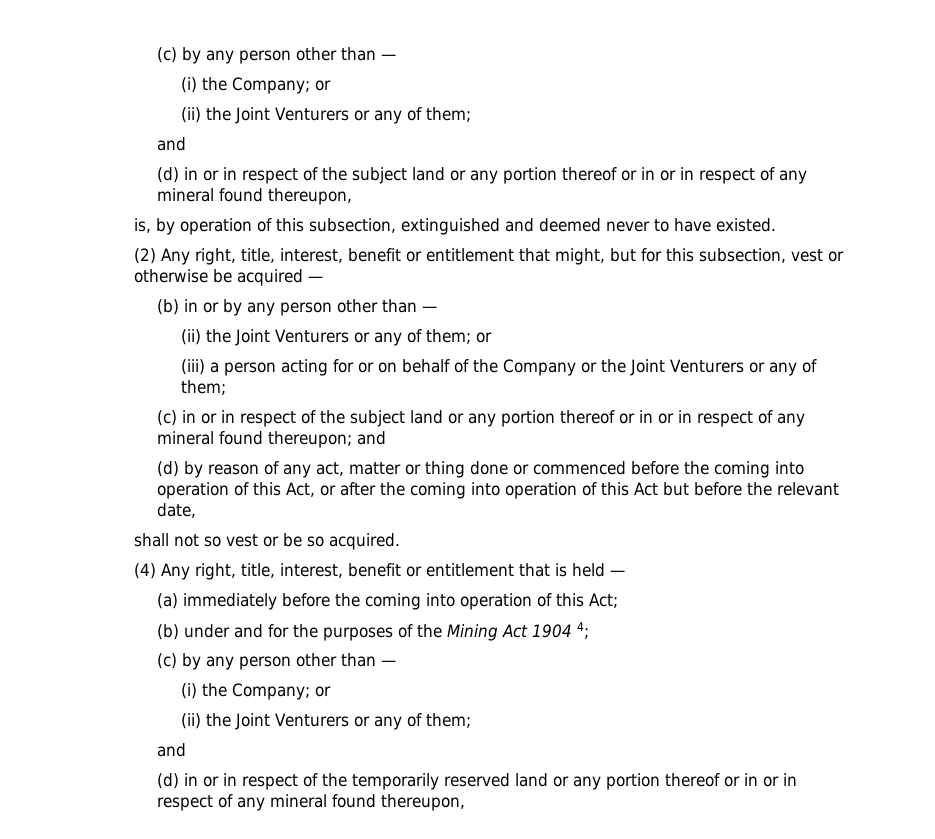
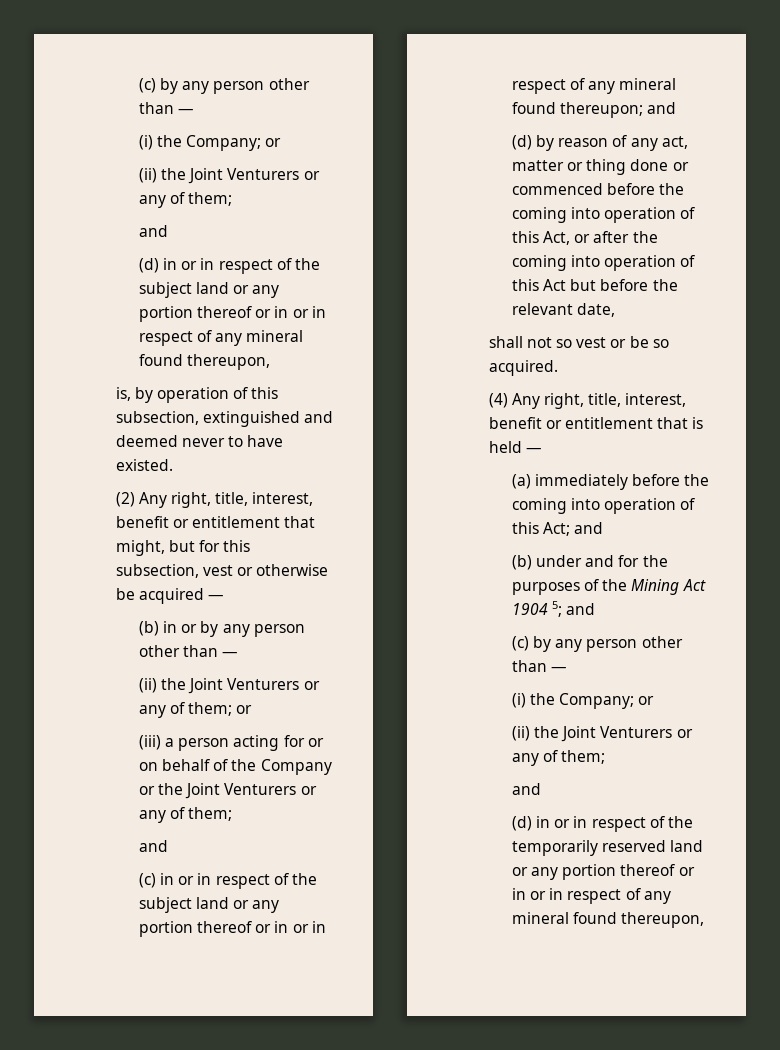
(227, 387) none -> [138,840,168,852] // and
(619, 600) none -> [574,522,604,534] and
[577,622,590,639] 4; -> [552,601,596,617] 5; and

